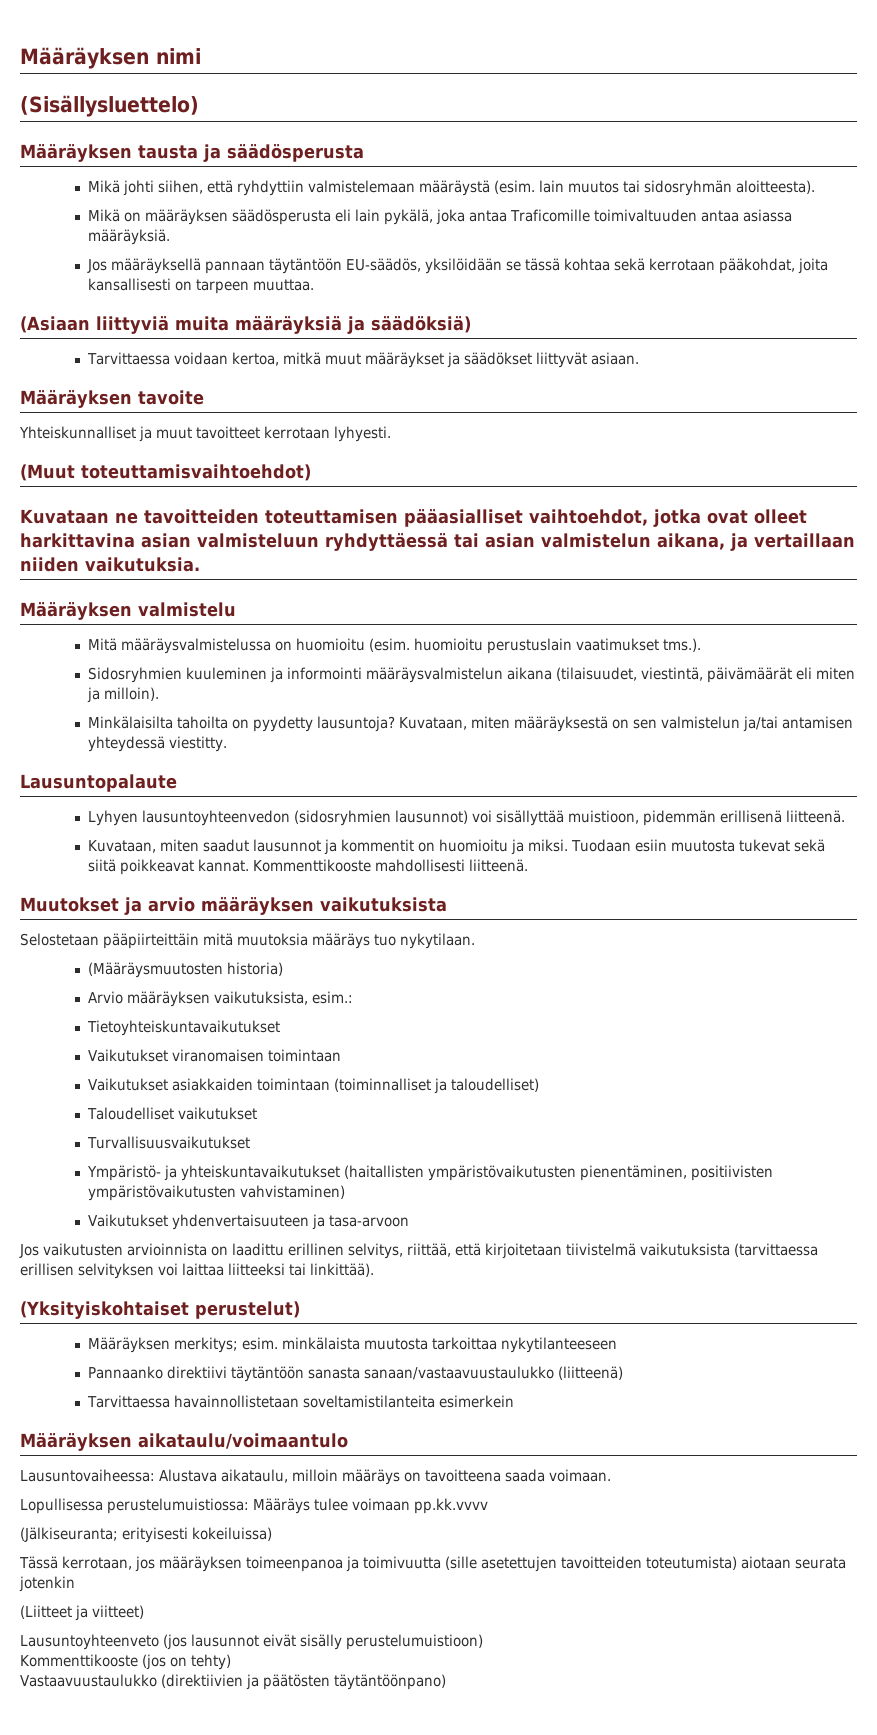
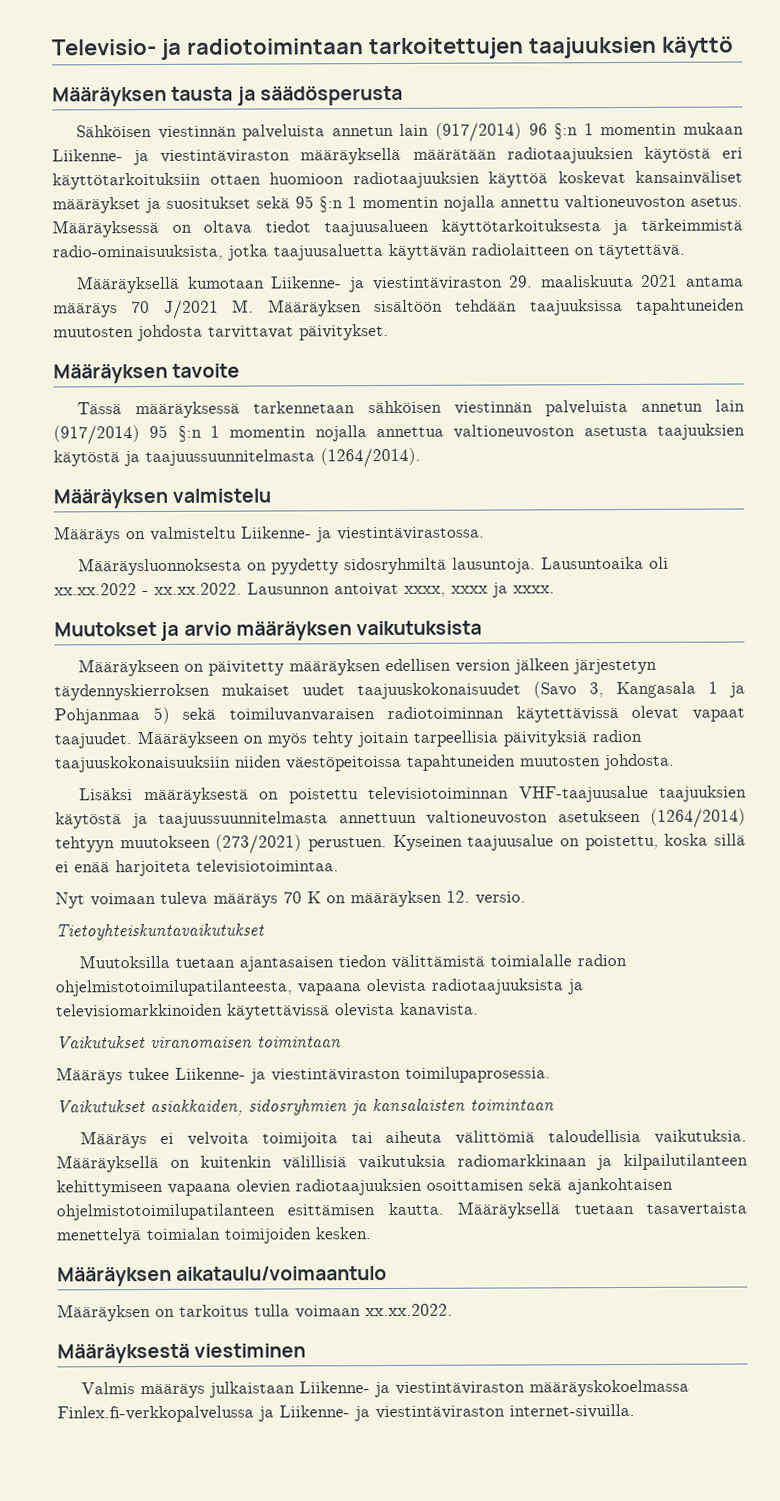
[20,47,201,69] [20,95,199,117] [20,144,364,162] [88,180,816,196] [88,209,793,225] [88,229,171,245] [87,258,829,274] [88,278,315,294] [20,316,471,334] [87,352,640,368] [20,390,204,408] [19,426,391,442] [20,464,311,481] [20,509,807,527] [20,533,855,551] [20,557,200,572] [20,602,236,620] [88,638,702,654] [88,667,856,683] [87,687,160,703] [88,716,854,732] [88,736,228,752] [20,774,177,792] [88,810,846,826] [88,839,826,855] [88,859,529,875] Määräyksen nimi // (Sisällysluettelo) // Määräyksen tausta ja säädösperusta // Mikä johti siihen, että ryhdyttiin valmistelemaan määräystä (esim. lain muutos tai sidosryhmän aloitteesta). // Mikä on määräyksen säädösperusta eli lain pykälä, joka antaa Traficomille toimivaltuuden antaa asiassa määräyksiä. // Jos määräyksellä pannaan täytäntöön EU-säädös, yksilöidään se tässä kohtaa sekä kerrotaan pääkohdat, joita kansallisesti on tarpeen muuttaa. // (Asiaan liittyviä muita määräyksiä ja säädöksiä) // Tarvittaessa voidaan kertoa, mitkä muut määräykset ja säädökset liittyvät asiaan. // Määräyksen tavoite // Yhteiskunnalliset ja muut tavoitteet kerrotaan lyhyesti. // (Muut toteuttamisvaihtoehdot) // Kuvataan ne tavoitteiden toteuttamisen pääasialliset vaihtoehdot, jotka ovat olleet harkittavina asian valmisteluun ryhdyttäessä tai asian valmistelun aikana, ja vertaillaan niiden vaikutuksia. // Määräyksen valmistelu // Mitä määräysvalmistelussa on huomioitu (esim. huomioitu perustuslain vaatimukset tms.). // Sidosryhmien kuuleminen ja informointi määräysvalmistelun aikana (tilaisuudet, viestintä, päivämäärät eli miten ja milloin). // Minkälaisilta tahoilta on pyydetty lausuntoja? Kuvataan, miten määräyksestä on sen valmistelun ja/tai antamisen yhteydessä viestitty. // Lausuntopalaute // Lyhyen lausuntoyhteenvedon (sidosryhmien lausunnot) voi sisällyttää muistioon, pidemmän erillisenä liitteenä. // Kuvataan, miten saadut lausunnot ja kommentit on huomioitu ja miksi. Tuodaan esiin muutosta tukevat sekä siitä poikkeavat kannat. Kommenttikooste mahdollisesti liitteenä. -> [52,36,734,60] [52,85,403,107] [76,122,744,142] [52,146,743,166] [52,170,743,190] [52,194,743,214] [52,218,743,238] [52,243,685,261] [77,274,744,294] [53,298,745,319] [53,324,389,342] [53,363,241,384] [77,399,745,419] [53,423,745,445] [53,447,421,468] [53,488,272,509] [54,526,485,544] [78,556,670,576] [54,582,555,598] Televisio- ja radiotoimintaan tarkoitettujen taajuuksien käyttö // Määräyksen tausta ja säädösperusta // Sähköisen viestinnän palveluista annetun lain (917/2014) 96 §:n 1 momentin mukaan Liikenne- ja viestintäviraston määräyksellä määrätään radiotaajuuksien käytöstä eri käyttötarkoituksiin ottaen huomioon radiotaajuuksien käyttöä koskevat kansainväliset määräykset ja suositukset sekä 95 §:n 1 momentin nojalla annettu valtioneuvoston asetus. Määräyksessä on oltava tiedot taajuusalueen käyttötarkoituksesta ja tärkeimmistä radio-ominaisuuksista, jotka taajuusaluetta käyttävän radiolaitteen on täytettävä. // Määräyksellä kumotaan Liikenne- ja viestintäviraston 29. maaliskuuta 2021 antama määräys 70 J/2021 M. Määräyksen sisältöön tehdään taajuuksissa tapahtuneiden muutosten johdosta tarvittavat päivitykset. // Määräyksen tavoite // Tässä määräyksessä tarkennetaan sähköisen viestinnän palveluista annetun lain (917/2014) 95 §:n 1 momentin nojalla annettua valtioneuvoston asetusta taajuuksien käytöstä ja taajuussuunnitelmasta (1264/2014). // Määräyksen valmistelu // Määräys on valmisteltu Liikenne- ja viestintävirastossa. // Määräysluonnoksesta on pyydetty sidosryhmiltä lausuntoja. Lausuntoaika oli xx.xx.2022 - xx.xx.2022. Lausunnon antoivat xxxx, xxxx ja xxxx.
[20,933,475,949] [88,962,284,978] [88,991,354,1007] [87,1020,281,1036] [88,1049,342,1062] [88,1078,540,1094] [87,1107,258,1120] [87,1136,251,1149] [87,1165,774,1181] [88,1185,346,1201] [88,1214,410,1230] [19,1243,818,1259] [20,1263,374,1279] [20,1301,300,1319] [88,1337,618,1353] [88,1366,624,1382] [87,1395,515,1408] [20,1433,348,1451] [20,1469,611,1485] [20,1498,488,1514] [20,1527,272,1543] [19,1556,846,1572] [19,1576,75,1592] [20,1605,144,1621] [20,1634,483,1650] [20,1654,231,1670] [20,1674,446,1690] Selostetaan pääpiirteittäin mitä muutoksia määräys tuo nykytilaan. // (Määräysmuutosten historia) // Arvio määräyksen vaikutuksista, esim.: // Tietoyhteiskuntavaikutukset // Vaikutukset viranomaisen toimintaan // Vaikutukset asiakkaiden toimintaan (toiminnalliset ja taloudelliset) // Taloudelliset vaikutukset // Turvallisuusvaikutukset // Ympäristö- ja yhteiskuntavaikutukset (haitallisten ympäristövaikutusten pienentäminen, positiivisten ympäristövaikutusten vahvistaminen) // Vaikutukset yhdenvertaisuuteen ja tasa-arvoon // Jos vaikutusten arvioinnista on laadittu erillinen selvitys, riittää, että kirjoitetaan tiivistelmä vaikutuksista (tarvittaessa erillisen selvityksen voi laittaa liitteeksi tai linkittää). // (Yksityiskohtaiset perustelut) // Määräyksen merkitys; esim. minkälaista muutosta tarkoittaa nykytilanteeseen // Pannaanko direktiivi täytäntöön sanasta sanaan/vastaavuustaulukko (liitteenä) // Tarvittaessa havainnollistetaan soveltamistilanteita esimerkein // Määräyksen aikataulu/voimaantulo // Lausuntovaiheessa: Alustava aikataulu, milloin määräys on tavoitteena saada voimaan. // Lopullisessa perustelumuistiossa: Määräys tulee voimaan pp.kk.vvvv // (Jälkiseuranta; erityisesti kokeiluissa) // Tässä kerrotaan, jos määräyksen toimeenpanoa ja toimivuutta (sille asetettujen tavoitteiden toteutumista) aiotaan seurata jotenkin // (Liitteet ja viitteet) // Lausuntoyhteenveto (jos lausunnot eivät sisälly perustelumuistioon) // Kommenttikooste (jos on tehty) // Vastaavuustaulukko (direktiivien ja päätösten täytäntöönpano) -> [78,658,658,677] [54,681,745,701] [54,705,745,725] [54,729,642,749] [55,753,675,773] [79,785,747,805] [55,808,746,829] [55,833,746,854] [55,859,339,877] [55,890,526,909] [55,923,265,941] [79,954,628,972] [55,978,584,997] [56,1002,479,1020] [56,1036,341,1049] [56,1066,551,1085] [56,1098,554,1117] [80,1129,747,1149] [56,1153,748,1173] [56,1177,673,1197] [56,1201,747,1221] [56,1227,372,1245] [57,1266,388,1287] [57,1303,453,1322] [57,1343,307,1364] [81,1379,690,1399] [57,1403,635,1423] Määräykseen on päivitetty määräyksen edellisen version jälkeen järjestetyn täydennyskierroksen mukaiset uudet taajuuskokonaisuudet (Savo 3, Kangasala 1 ja Pohjanmaa 5) sekä toimiluvanvaraisen radiotoiminnan käytettävissä olevat vapaat taajuudet. Määräykseen on myös tehty joitain tarpeellisia päivityksiä radion taajuuskokonaisuuksiin niiden väestöpeitoissa tapahtuneiden muutosten johdosta. // Lisäksi määräyksestä on poistettu televisiotoiminnan VHF-taajuusalue taajuuksien käytöstä ja taajuussuunnitelmasta annettuun valtioneuvoston asetukseen (1264/2014) tehtyyn muutokseen (273/2021) perustuen. Kyseinen taajuusalue on poistettu, koska sillä ei enää harjoiteta televisiotoimintaa. // Nyt voimaan tuleva määräys 70 K on määräyksen 12. versio. // Tietoyhteiskuntavaikutukset // Muutoksilla tuetaan ajantasaisen tiedon välittämistä toimialalle radion ohjelmistotoimilupatilanteesta, vapaana olevista radiotaajuuksista ja televisiomarkkinoiden käytettävissä olevista kanavista. // Vaikutukset viranomaisen toimintaan // Määräys tukee Liikenne- ja viestintäviraston toimilupaprosessia. // Vaikutukset asiakkaiden, sidosryhmien ja kansalaisten toimintaan // Määräys ei velvoita toimijoita tai aiheuta välittömiä taloudellisia vaikutuksia. Määräyksellä on kuitenkin välillisiä vaikutuksia radiomarkkinaan ja kilpailutilanteen kehittymiseen vapaana olevien radiotaajuuksien osoittamisen sekä ajankohtaisen ohjelmistotoimilupatilanteen esittämisen kautta. Määräyksellä tuetaan tasavertaista menettelyä toimialan toimijoiden kesken. // Määräyksen aikataulu/voimaantulo // Määräyksen on tarkoitus tulla voimaan xx.xx.2022. // Määräyksestä viestiminen // Valmis määräys julkaistaan Liikenne- ja viestintäviraston määräyskokoelmassa Finlex.fi-verkkopalvelussa ja Liikenne- ja viestintäviraston internet-sivuilla.

